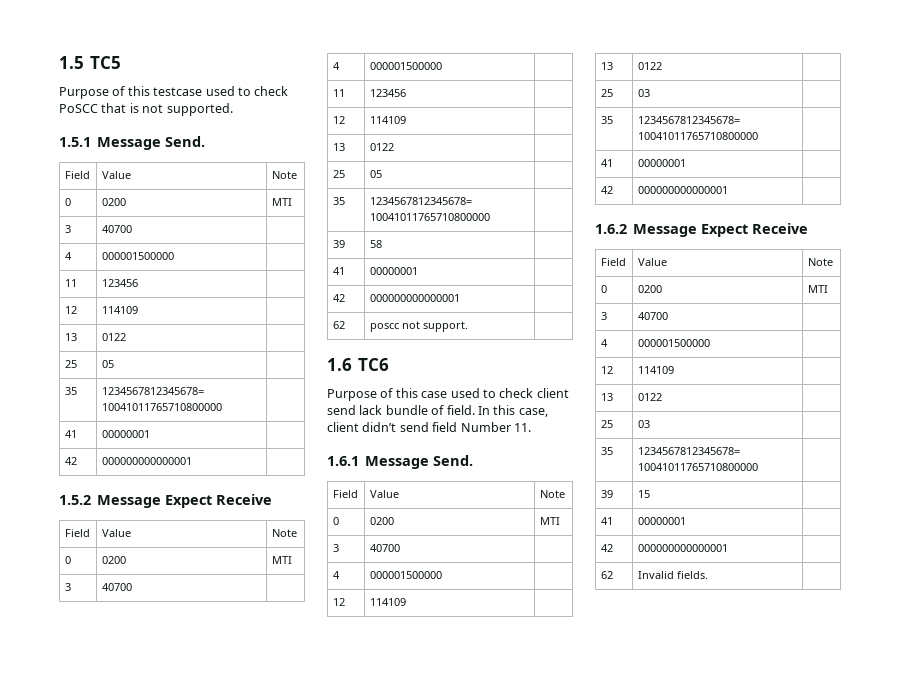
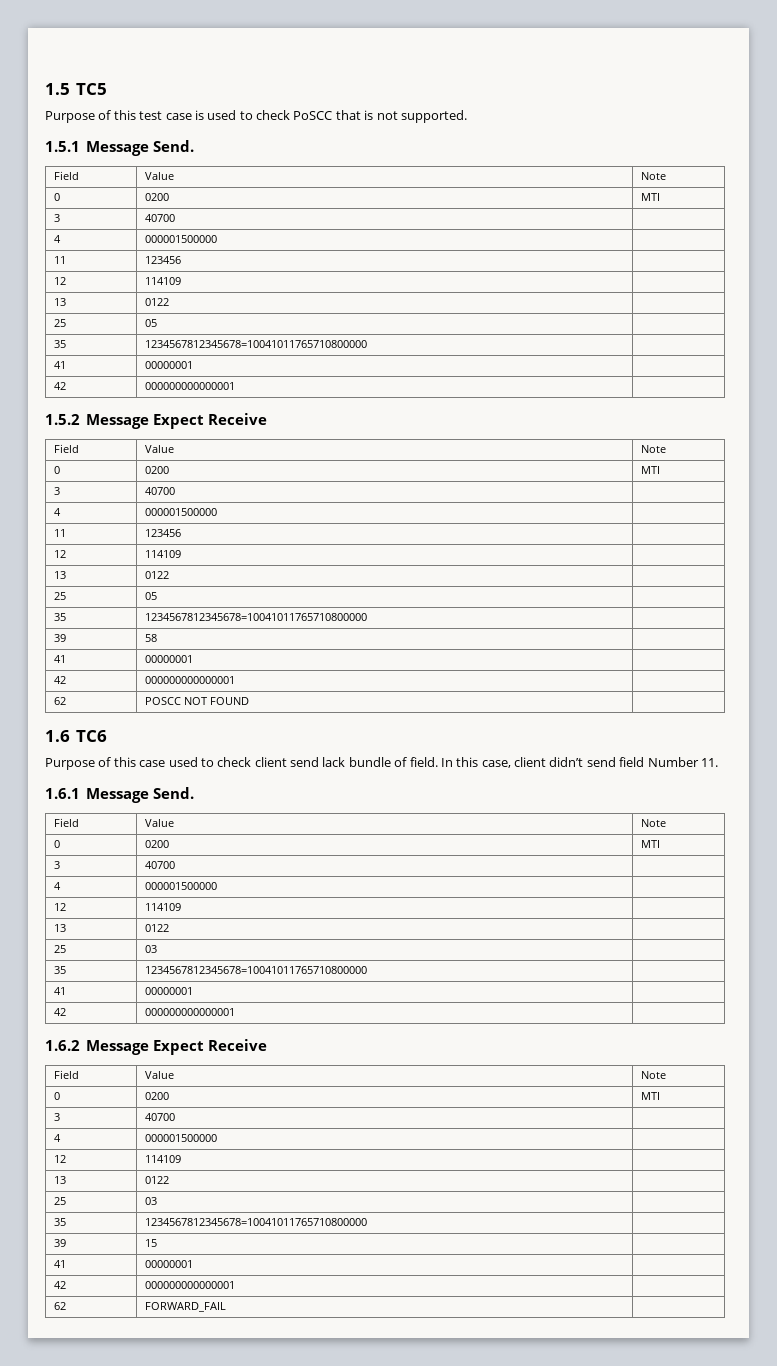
[153,87,203,96] testcase -> [139,110,204,120] test case is
[369,321,468,332] poscc not support. -> [145,697,250,705] POSCC NOT FOUND
[637,571,708,579] Invalid fields. -> [145,1302,227,1312] FORWARD_FAIL

